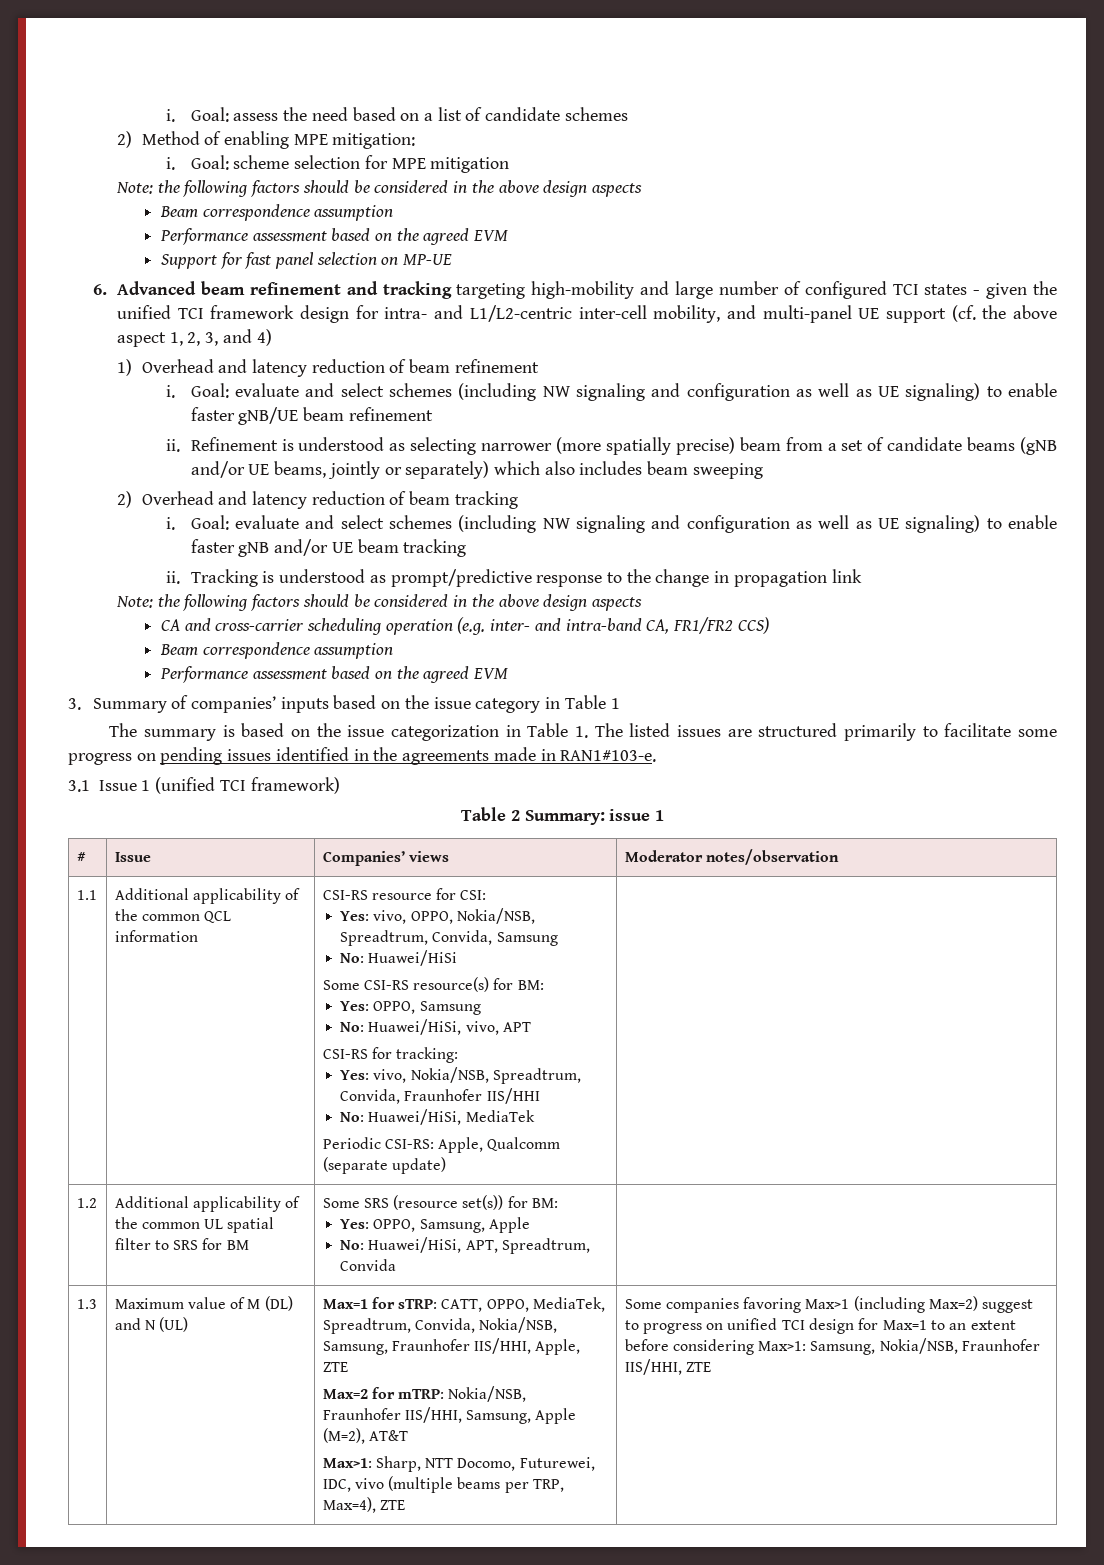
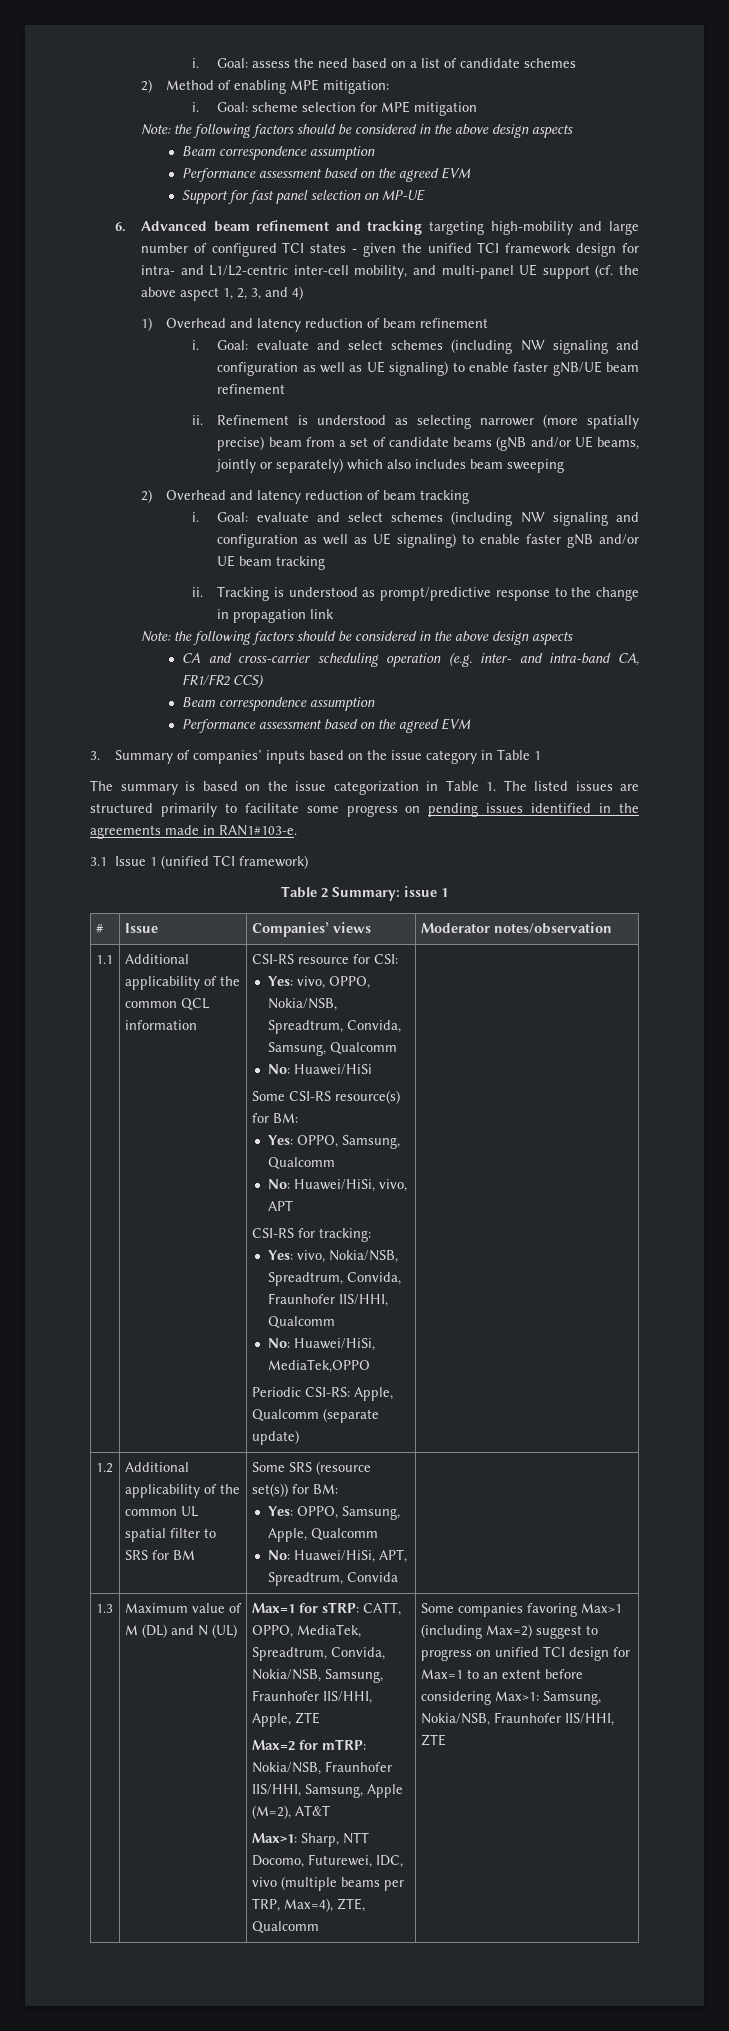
[496,932,558,946] Samsung -> [267,1042,397,1056] Samsung, Qualcomm
[419,1001,481,1015] Samsung -> [341,1135,400,1149] [267,1157,335,1169] Samsung, Qualcomm
[486,1088,540,1104] [340,1109,535,1125] IIS/HHI // No: Huawei/HiSi, MediaTek -> [338,1294,388,1307] [267,1316,335,1328] [267,1338,375,1351] [267,1359,370,1373] IIS/HHI, Qualcomm // No: Huawei/HiSi, MediaTek,OPPO
[489,1217,531,1233] Apple -> [267,1528,378,1542] Apple, Qualcomm
[379,1500,405,1510] ZTE -> [336,1898,365,1912] [251,1921,319,1933] ZTE, Qualcomm

